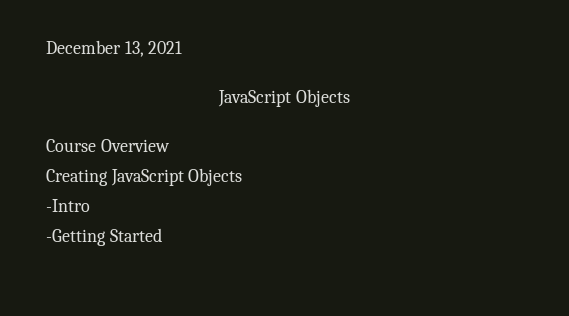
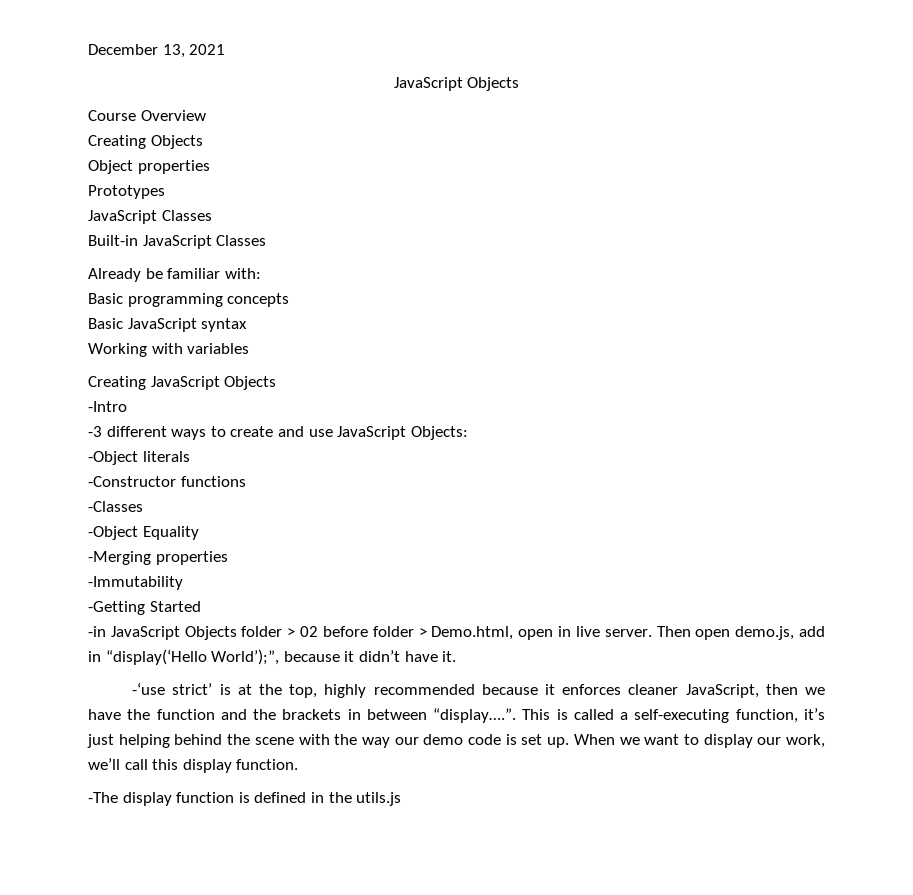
[110,168,243,186] [46,199,90,212] [46,228,162,246] JavaScript Objects // -Intro // -Getting Started -> [150,135,203,149] [88,160,210,174] [88,185,165,199] [88,210,212,224] [88,235,267,249] [88,268,261,282] [88,293,290,307] [88,318,248,332] [88,343,250,357] [88,376,277,390] [88,401,127,412] [88,426,468,440] [88,451,190,465] [88,476,246,487] [88,501,143,512] [88,526,199,540] [88,551,228,565] [88,576,183,590] [88,601,201,615] [88,626,826,640] [88,649,457,665] [132,682,826,698] [88,708,825,723] [87,734,826,748] [88,758,299,773] [88,792,402,806] Objects // Object properties // Prototypes // JavaScript Classes // Built-in JavaScript Classes // Already be familiar with: // Basic programming concepts // Basic JavaScript syntax // Working with variables // Creating JavaScript Objects // -Intro // -3 different ways to create and use JavaScript Objects: // -Object literals // -Constructor functions // -Classes // -Object Equality // -Merging properties // -Immutability // -Getting Started // -in JavaScript Objects folder > 02 before folder > Demo.html, open in live server. Then open demo.js, add in “display(‘Hello World’);”, because it didn’t have it. // -‘use strict’ is at the top, highly recommended because it enforces cleaner JavaScript, then we have the function and the brackets in between “display….”. This is called a self-executing function, it’s just helping behind the scene with the way our demo code is set up. When we want to display our work, we’ll call this display function. // -The display function is defined in the utils.js

